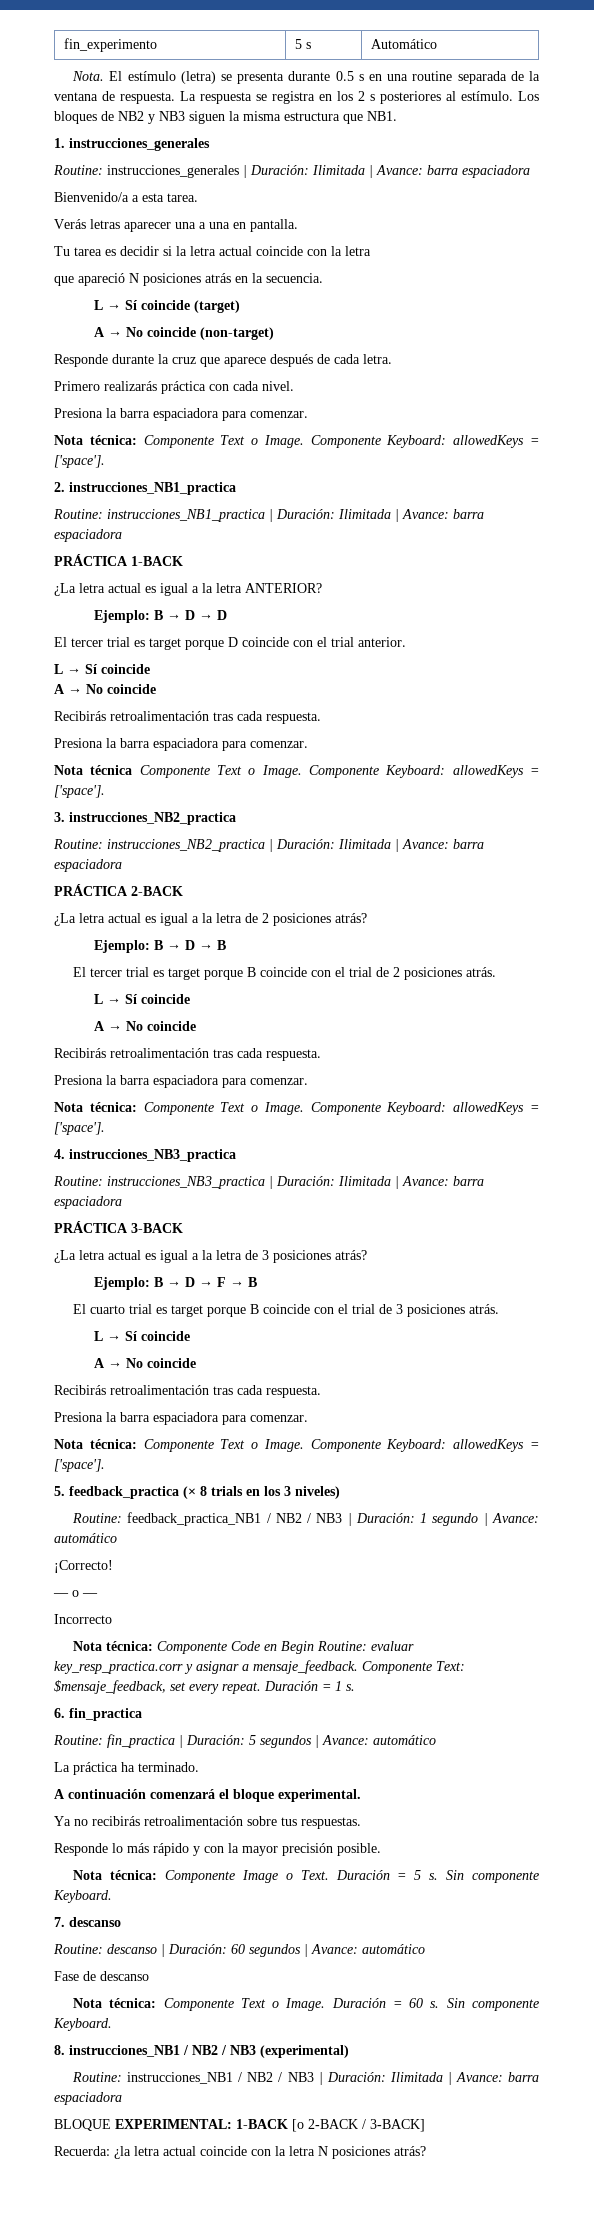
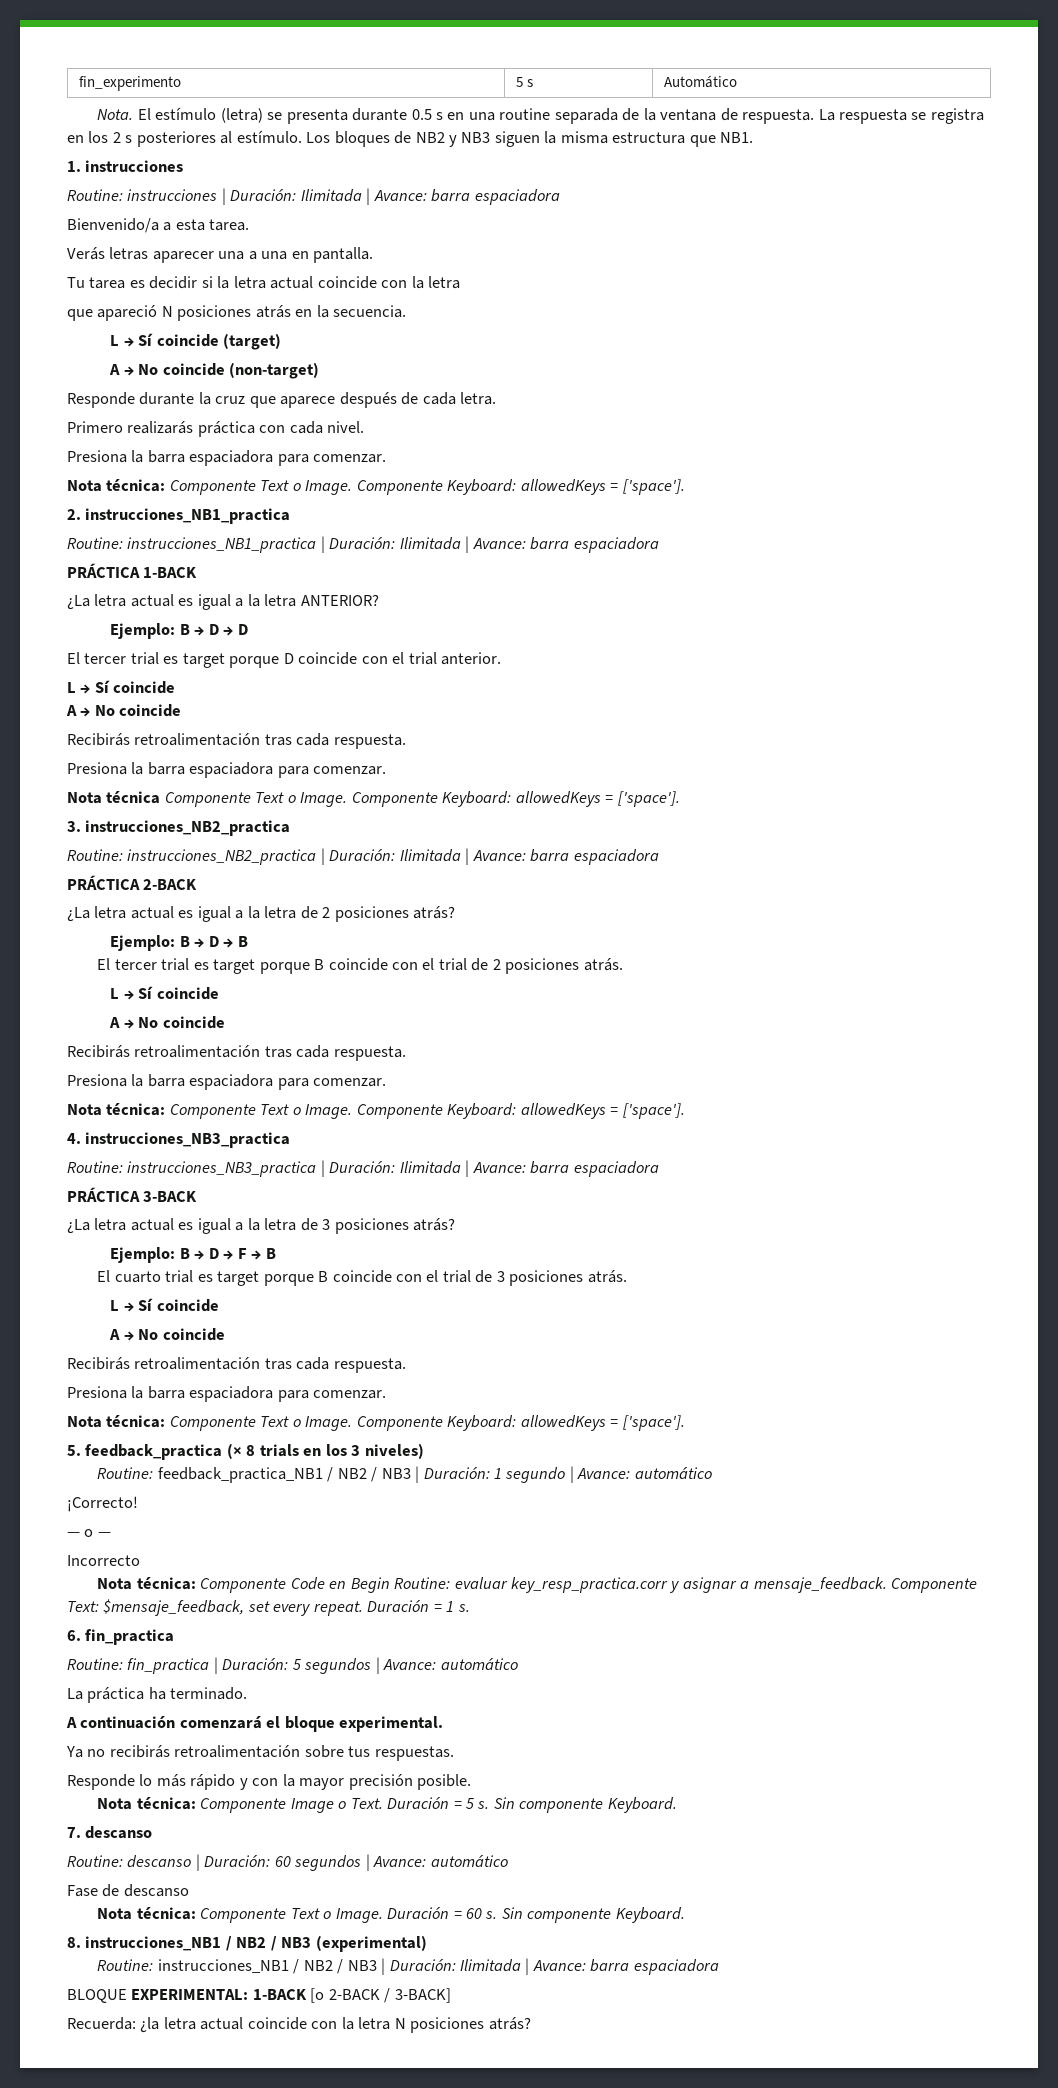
[69,138,210,151] [53,165,239,178] instrucciones_generales // Routine: instrucciones_generales -> [85,160,184,172] [67,189,218,201] instrucciones // Routine: instrucciones

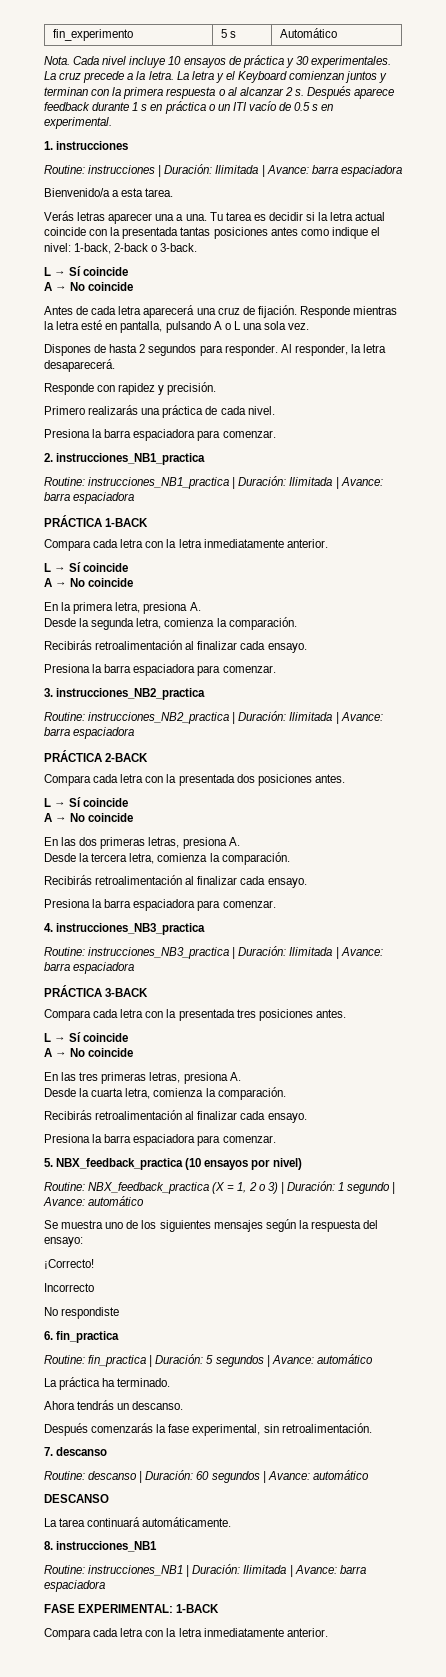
[137,107,984,124] [67,130,754,147] El estímulo (letra) se presenta durante 0.5 s en una routine separada de la ventana de respuesta. La respuesta se registra en los 2 s posteriores al estímulo. Los bloques de NB2 y NB3 siguen la misma estructura que NB1. -> [73,55,392,68] [44,71,388,83] [44,86,395,99] [44,101,334,114] [44,117,112,129] Cada nivel incluye 10 ensayos de práctica y 30 experimentales. La cruz precede a la letra. La letra y el Keyboard comienzan juntos y terminan con la primera respuesta o al alcanzar 2 s. Después aparece feedback durante 1 s en práctica o un ITI vacío de 0.5 s en experimental.
[261,247,374,263] una en pantalla. // -> [185,214,207,221] una.
[428,276,461,289] [67,305,407,321] [110,333,282,350] [109,362,320,379] [67,392,497,408] letra // que apareció N posiciones atrás en la secuencia. // L → Sí coincide (target) // A → No coincide (non-target) // Responde durante la cruz que aparece después de cada letra. -> [122,227,380,239] [44,243,198,254] [44,266,129,276] [44,282,134,291] [44,305,398,318] [44,320,310,333] [44,344,387,356] [44,359,115,372] [44,382,217,395] presentada tantas posiciones antes como indique el nivel: 1-back, 2-back o 3-back. // L → Sí coincide // A → No coincide // Antes de cada letra aparecerá una cruz de fijación. Responde mientras la letra esté en pantalla, pulsando A o L una sola vez. // Dispones de hasta 2 segundos para responder. Al responder, la letra desaparecerá. // Responde con rapidez y precisión.
[197,421,286,437] práctica con -> [141,405,218,418] una práctica de
[67,479,685,495] // Nota técnica: Componente Text o Image. Componente Keyboard: allowedKeys = ['space']. -> (276, 434) none
[67,594,379,610] [110,623,248,639] [67,652,437,668] ¿La letra actual es igual a la letra ANTERIOR? // Ejemplo: B → D → D // El tercer trial es target porque D coincide con el trial -> [44,539,284,551] Compara cada letra con la letra inmediatamente
[67,733,406,749] [67,762,387,778] [67,791,680,807] Recibirás retroalimentación tras cada respuesta. // Presiona la barra espaciadora para comenzar. // Nota técnica Componente Text o Image. Componente Keyboard: allowedKeys = ['space']. -> [44,602,201,614] [44,617,297,630] [44,640,307,653] [44,664,276,676] En la primera letra, presiona A. // Desde la segunda letra, comienza la comparación. // Recibirás retroalimentación al finalizar cada ensayo. // Presiona la barra espaciadora para comenzar.
[67,906,456,922] [110,935,248,951] [97,958,623,974] [110,986,219,1000] [109,1016,225,1029] [67,1045,406,1061] [67,1074,387,1090] [67,1103,685,1119] ¿La letra actual es igual a la letra de 2 posiciones atrás? // Ejemplo: B → D → B // El tercer trial es target porque B coincide con el trial de 2 posiciones atrás. // L → Sí coincide // A → No coincide // Recibirás retroalimentación tras cada respuesta. // Presiona la barra espaciadora para comenzar. // Nota técnica: Componente Text o Image. Componente Keyboard: allowedKeys = ['space']. -> [44,774,345,786] [44,797,129,807] [44,813,134,822] [44,837,240,849] [44,852,290,865] [44,875,307,888] [44,899,276,911] Compara cada letra con la presentada dos posiciones antes. // L → Sí coincide // A → No coincide // En las dos primeras letras, presiona A. // Desde la tercera letra, comienza la comparación. // Recibirás retroalimentación al finalizar cada ensayo. // Presiona la barra espaciadora para comenzar.
[67,1218,456,1234] [110,1247,276,1263] [97,1270,627,1286] [110,1298,219,1312] [109,1328,225,1341] [67,1357,406,1373] [67,1386,387,1402] [67,1415,685,1431] [67,1443,424,1460] [97,1467,411,1483] ¿La letra actual es igual a la letra de 3 posiciones atrás? // Ejemplo: B → D → F → B // El cuarto trial es target porque B coincide con el trial de 3 posiciones atrás. // L → Sí coincide // A → No coincide // Recibirás retroalimentación tras cada respuesta. // Presiona la barra espaciadora para comenzar. // Nota técnica: Componente Text o Image. Componente Keyboard: allowedKeys = ['space']. // 5. feedback_practica (× 8 trials en los 3 niveles) // Routine: feedback_practica_NB1 / NB2 / NB3 -> [44,1009,346,1021] [44,1032,129,1042] [44,1048,134,1057] [44,1072,241,1084] [44,1087,286,1100] [44,1110,307,1123] [44,1134,276,1146] [44,1158,302,1170] [44,1182,278,1194] Compara cada letra con la presentada tres posiciones antes. // L → Sí coincide // A → No coincide // En las tres primeras letras, presiona A. // Desde la cuarta letra, comienza la comparación. // Recibirás retroalimentación al finalizar cada ensayo. // Presiona la barra espaciadora para comenzar. // 5. NBX_feedback_practica (10 ensayos por nivel) // Routine: NBX_feedback_practica (X = 1, 2 o 3)
[67,1496,138,1512] [67,1529,111,1537] [67,1555,140,1566] [97,1577,978,1593] [67,1599,470,1616] ¡Correcto! // — o — // Incorrecto // Nota técnica: Componente Code en Begin Routine: evaluar key_resp_practica.corr y asignar a mensaje_feedback. Componente Text: $mensaje_feedback, set every repeat. Duración = 1 s. -> [44,1219,379,1232] [44,1237,83,1247] [44,1259,94,1269] [44,1283,94,1292] [44,1307,120,1319] Se muestra uno de los siguientes mensajes según la respuesta del ensayo: // ¡Correcto! // Incorrecto // No respondiste
[66,1716,444,1732] [66,1745,454,1761] [67,1774,472,1790] [97,1797,677,1813] A continuación comenzará el bloque experimental. // Ya no recibirás retroalimentación sobre tus respuestas. // Responde lo más rápido y con la mayor precisión posible. // Nota técnica: Componente Image o Text. Duración = 5 s. Sin componente Keyboard. -> [44,1400,184,1410] [44,1423,372,1436] Ahora tendrás un descanso. // Después comenzarás la fase experimental, sin retroalimentación.
[67,1884,189,1897] [97,1907,685,1923] [67,1935,427,1952] [97,1958,719,1975] [67,1989,127,2003] Fase de descanso // Nota técnica: Componente Text o Image. Duración = 60 s. Sin componente Keyboard. // 8. instrucciones_NB1 / NB2 / NB3 (experimental) // Routine: instrucciones_NB1 / NB2 / NB3 | Duración: Ilimitada | Avance: barra espaciadora // BLOQUE -> [44,1494,109,1503] [44,1517,232,1527] [44,1541,158,1552] [44,1564,366,1577] [44,1580,105,1592] [44,1604,75,1613] DESCANSO // La tarea continuará automáticamente. // 8. instrucciones_NB1 // Routine: instrucciones_NB1 | Duración: Ilimitada | Avance: barra espaciadora // FASE
[310,1988,451,2003] [67,2017,531,2033] [o 2-BACK / 3-BACK] // Recuerda: ¿la letra actual coincide con la letra N posiciones atrás? -> [44,1628,328,1640] // Compara cada letra con la letra inmediatamente anterior.

